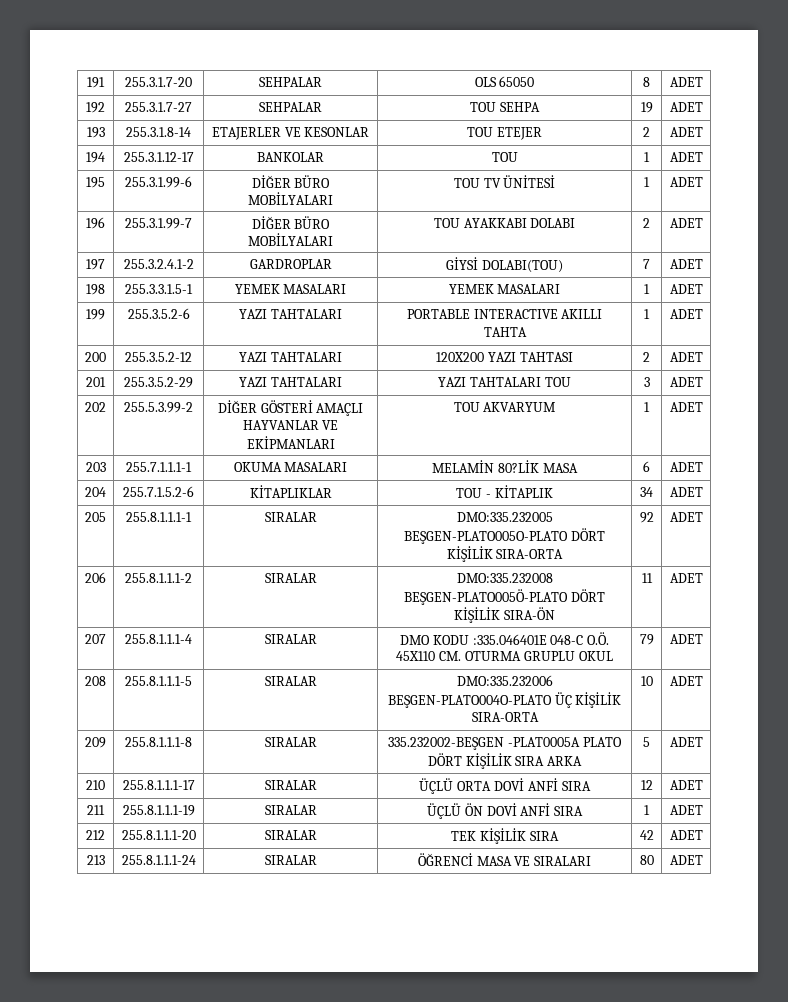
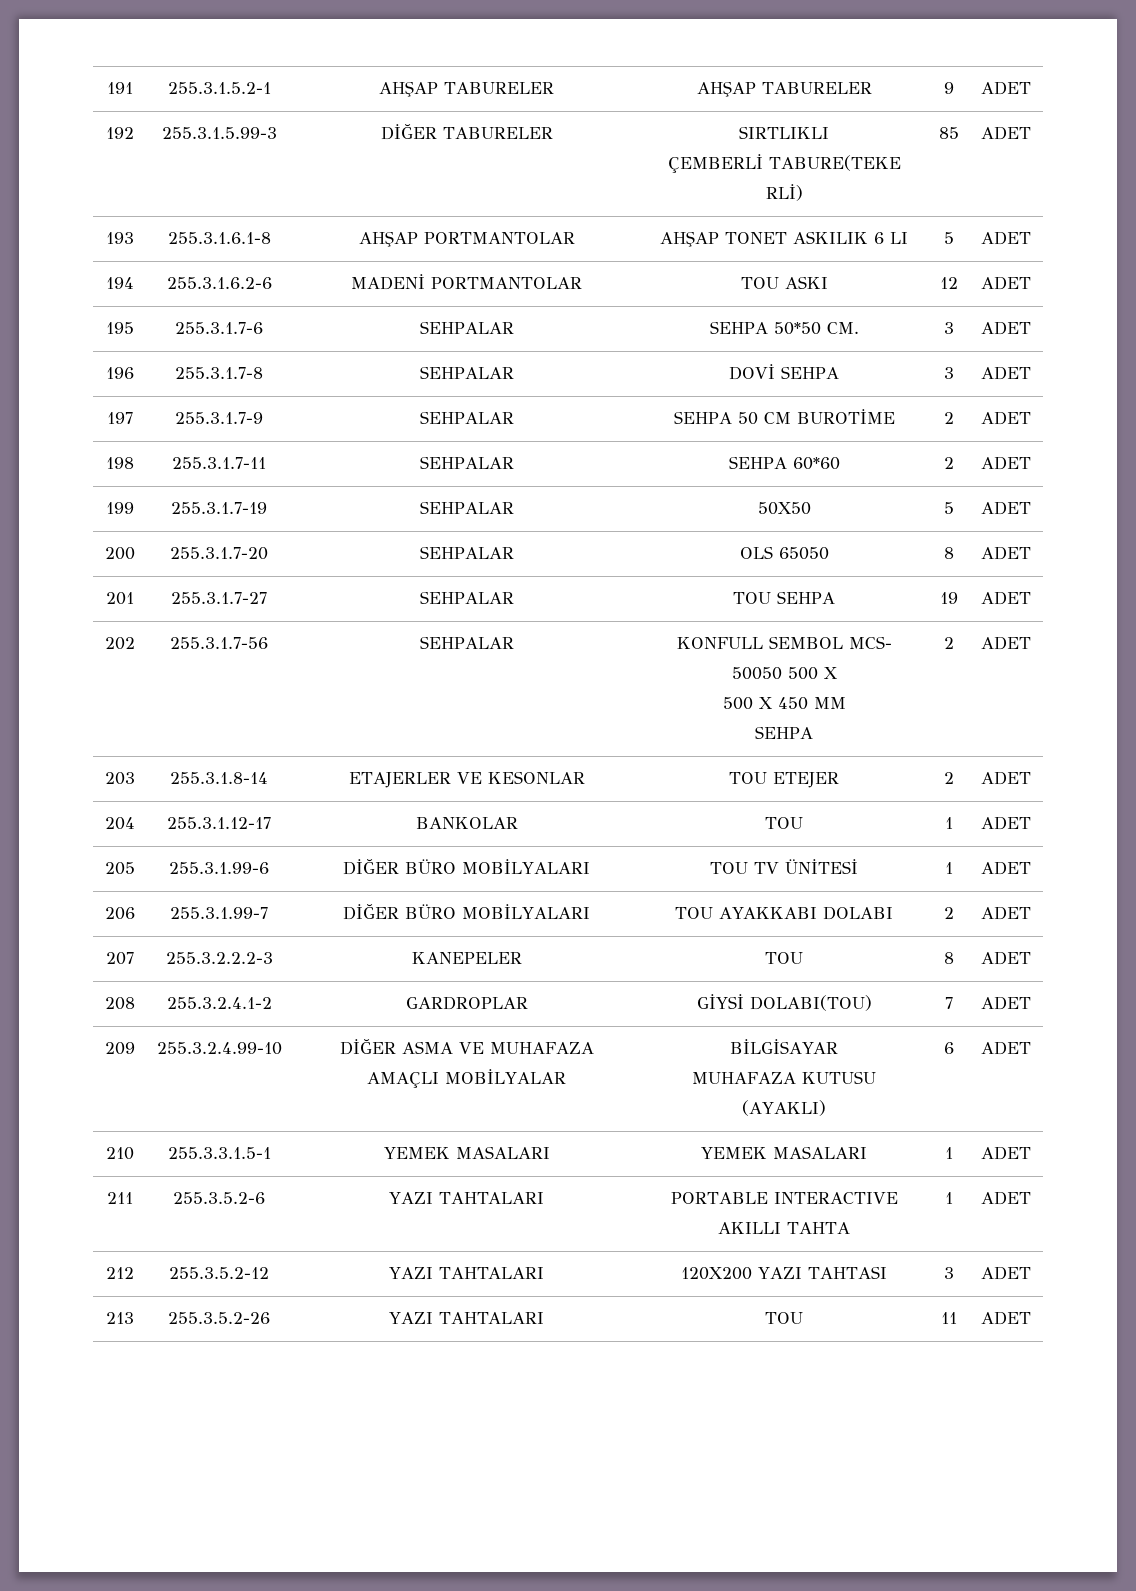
(105, 82) none -> [167,82,271,94] [379,81,555,97] [696,81,872,97] [943,82,954,94] [981,81,1031,95] [105,127,134,139] [161,127,277,139] [380,124,553,140] [739,126,829,139] [667,154,901,173] [765,184,803,201] [938,127,959,139] [981,126,1031,140] [105,232,134,244] [167,232,271,244] [358,231,575,247] [660,231,908,247] [943,232,954,244] [981,231,1031,245] [105,277,134,289] [166,277,272,289] [351,274,582,290] [740,276,828,289] [939,277,958,289] [981,276,1031,290] [105,322,134,334] [175,322,263,334] [419,321,514,334] [709,321,859,335] [943,322,954,334] [981,321,1031,335] [105,367,134,379] [175,367,263,379] [419,366,514,379] [729,364,840,380] [943,367,954,379] [981,366,1031,380] [106,412,133,424] [175,412,263,424] [419,411,514,424] [673,409,895,425] [943,412,954,424] [981,411,1031,425] [105,457,134,469] [172,457,266,469] [419,456,514,469] [728,456,840,470] [943,457,954,469] [981,456,1031,470] [105,502,134,514] [171,502,267,514] [419,501,514,514] [757,502,811,515] [943,502,954,514] [981,501,1031,515] [104,547,135,560] | 255.3.1.5.2-1 | AHŞAP TABURELER | AHŞAP TABURELER | 9 | ADET // 192 | 255.3.1.5.99-3 | DİĞER TABURELER | SIRTLIKLI // ÇEMBERLİ TABURE(TEKE RLİ) | 85 | ADET // 193 | 255.3.1.6.1-8 | AHŞAP PORTMANTOLAR | AHŞAP TONET ASKILIK 6 LI | 5 | ADET // 194 | 255.3.1.6.2-6 | MADENİ PORTMANTOLAR | TOU ASKI | 12 | ADET // 195 | 255.3.1.7-6 | SEHPALAR | SEHPA 50*50 CM. | 3 | ADET // 196 | 255.3.1.7-8 | SEHPALAR | DOVİ SEHPA | 3 | ADET // 197 | 255.3.1.7-9 | SEHPALAR | SEHPA 50 CM BUROTİME | 2 | ADET // 198 | 255.3.1.7-11 | SEHPALAR | SEHPA 60*60 | 2 | ADET // 199 | 255.3.1.7-19 | SEHPALAR | 50X50 | 5 | ADET // 200
[86,102,105,113] 192 -> [105,592,134,605] 201
[86,127,105,138] 193 -> [104,637,135,650] [170,637,268,649] [419,636,514,649] [676,636,892,649] [731,667,838,680] [722,697,846,710] [755,726,814,739] [943,637,954,649] [981,636,1031,650] [104,772,135,785] 202 | 255.3.1.7-56 | SEHPALAR | KONFULL SEMBOL MCS- 50050 500 X // 500 X 450 MM // SEHPA | 2 | ADET // 203
[86,152,105,163] 194 -> [104,817,135,830] 204
[86,177,105,188] 195 -> [104,862,135,875] 205
[86,217,105,229] 196 -> [104,907,135,920] 206
[86,259,105,270] 197 -> [105,952,134,965] [165,952,273,964] [411,952,522,964] [765,952,803,964] [943,952,954,964] [981,951,1031,965] [104,997,135,1010] 207 | 255.3.2.2.2-3 | KANEPELER | TOU | 8 | ADET // 208
[86,284,105,295] 198 -> [104,1042,135,1055] [156,1042,282,1055] [339,1039,594,1055] [367,1069,567,1088] [729,1039,839,1054] [692,1071,876,1084] [742,1100,827,1116] [943,1042,954,1054] [981,1041,1031,1055] [105,1147,134,1160] 209 | 255.3.2.4.99-10 | DİĞER ASMA VE MUHAFAZA AMAÇLI MOBİLYALAR | BİLGİSAYAR // MUHAFAZA KUTUSU (AYAKLI) | 6 | ADET // 210
[86,309,105,320] 199 -> [106,1192,133,1204] 211
[85,352,106,362] 200 -> [105,1267,134,1279] 212
[643,352,650,362] [669,352,703,362] [86,377,106,387] [124,377,193,388] [239,377,342,387] [438,377,571,387] [643,377,650,387] [669,377,703,387] [85,402,106,412] [124,402,193,413] [217,400,364,416] [242,420,339,430] [246,436,335,449] [453,402,557,412] [644,402,650,412] [669,402,703,412] [85,462,106,472] [126,462,192,472] [233,462,348,472] [432,460,578,473] [643,461,650,472] [669,462,703,472] [85,487,106,497] [123,486,194,497] [249,485,332,498] [456,485,553,498] [640,487,653,497] [669,487,703,497] [85,512,106,522] [126,512,192,522] [264,512,317,522] [456,512,553,522] [404,528,605,544] [446,546,564,562] [639,512,654,523] [669,512,703,522] [85,572,106,583] [125,573,192,583] [264,573,317,583] [456,573,553,583] [404,589,605,605] [454,607,555,623] [641,573,653,583] [669,573,703,583] [85,634,106,644] [125,634,192,644] [264,634,317,644] [399,632,610,645] [396,651,613,661] [639,634,654,645] [669,634,703,644] [85,676,106,686] [125,676,192,686] [264,676,317,686] [456,675,553,686] [387,692,622,708] [471,712,539,722] [640,676,653,686] [669,676,703,686] [85,737,106,748] [125,737,192,747] [264,737,317,747] [388,737,622,750] [427,753,583,769] [643,737,650,747] [669,737,703,747] [86,780,105,790] [122,780,195,790] [264,780,317,790] [419,778,591,794] [640,780,653,790] [669,780,703,790] [87,805,105,815] [122,805,195,816] [264,805,317,815] [426,803,584,819] [644,805,650,815] [669,805,703,815] [86,830,105,840] [121,830,196,840] [264,830,317,840] [451,828,559,844] [639,830,654,840] [669,830,703,840] [86,855,105,865] [121,855,196,865] [264,855,317,865] [417,853,592,866] [639,855,654,865] 2 | ADET // 201 | 255.3.5.2-29 | YAZI TAHTALARI | YAZI TAHTALARI TOU | 3 | ADET // 202 | 255.5.3.99-2 | DİĞER GÖSTERİ AMAÇLI HAYVANLAR VE EKİPMANLARI | TOU AKVARYUM | 1 | ADET // 203 | 255.7.1.1.1-1 | OKUMA MASALARI | MELAMİN 80?LİK MASA | 6 | ADET // 204 | 255.7.1.5.2-6 | KİTAPLIKLAR | TOU - KİTAPLIK | 34 | ADET // 205 | 255.8.1.1.1-1 | SIRALAR | DMO:335.232005 BEŞGEN-PLATO005O-PLATO DÖRT KİŞİLİK SIRA-ORTA | 92 | ADET // 206 | 255.8.1.1.1-2 | SIRALAR | DMO:335.232008 BEŞGEN-PLATO005Ö-PLATO DÖRT KİŞİLİK SIRA-ÖN | 11 | ADET // 207 | 255.8.1.1.1-4 | SIRALAR | DMO KODU :335.046401E 048-C O.Ö. 45X110 CM. OTURMA GRUPLU OKUL | 79 | ADET // 208 | 255.8.1.1.1-5 | SIRALAR | DMO:335.232006 BEŞGEN-PLATO004O-PLATO ÜÇ KİŞİLİK SIRA-ORTA | 10 | ADET // 209 | 255.8.1.1.1-8 | SIRALAR | 335.232002-BEŞGEN -PLAT0005A PLATO DÖRT KİŞİLİK SIRA ARKA | 5 | ADET // 210 | 255.8.1.1.1-17 | SIRALAR | ÜÇLÜ ORTA DOVİ ANFİ SIRA | 12 | ADET // 211 | 255.8.1.1.1-19 | SIRALAR | ÜÇLÜ ÖN DOVİ ANFİ SIRA | 1 | ADET // 212 | 255.8.1.1.1-20 | SIRALAR | TEK KİŞİLİK SIRA | 42 | ADET // 213 | 255.8.1.1.1-24 | SIRALAR | ÖĞRENCİ MASA VE SIRALARI | 80 -> [943,1267,954,1279] [981,1266,1031,1280] [105,1312,134,1324] [168,1312,270,1324] [388,1312,545,1324] [765,1312,803,1324] [940,1312,957,1324] 3 | ADET // 213 | 255.3.5.2-26 | YAZI TAHTALARI | TOU | 11

